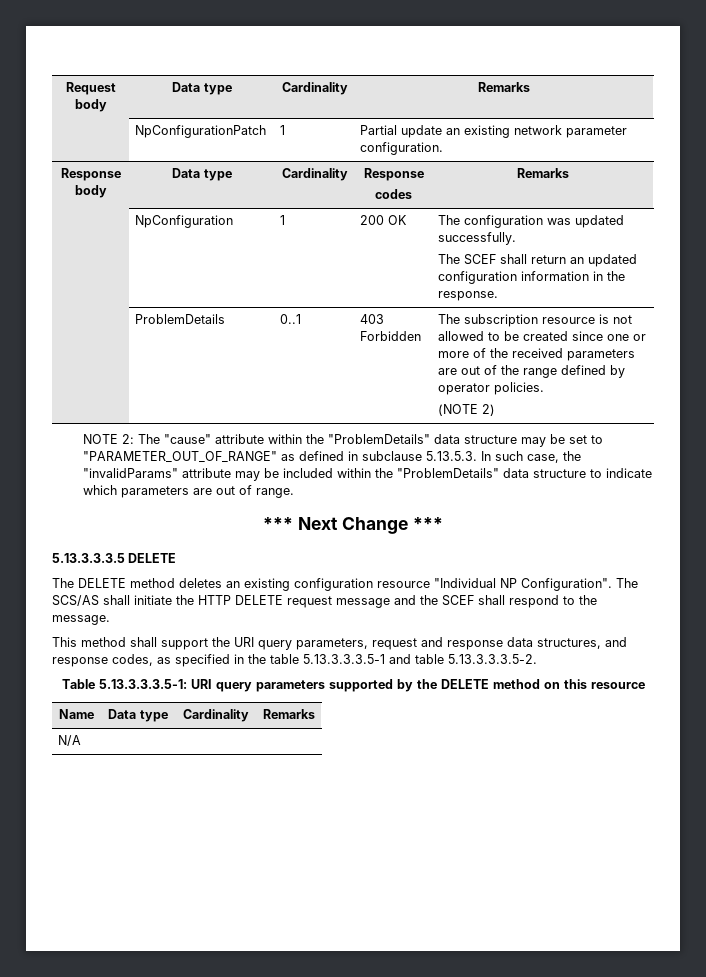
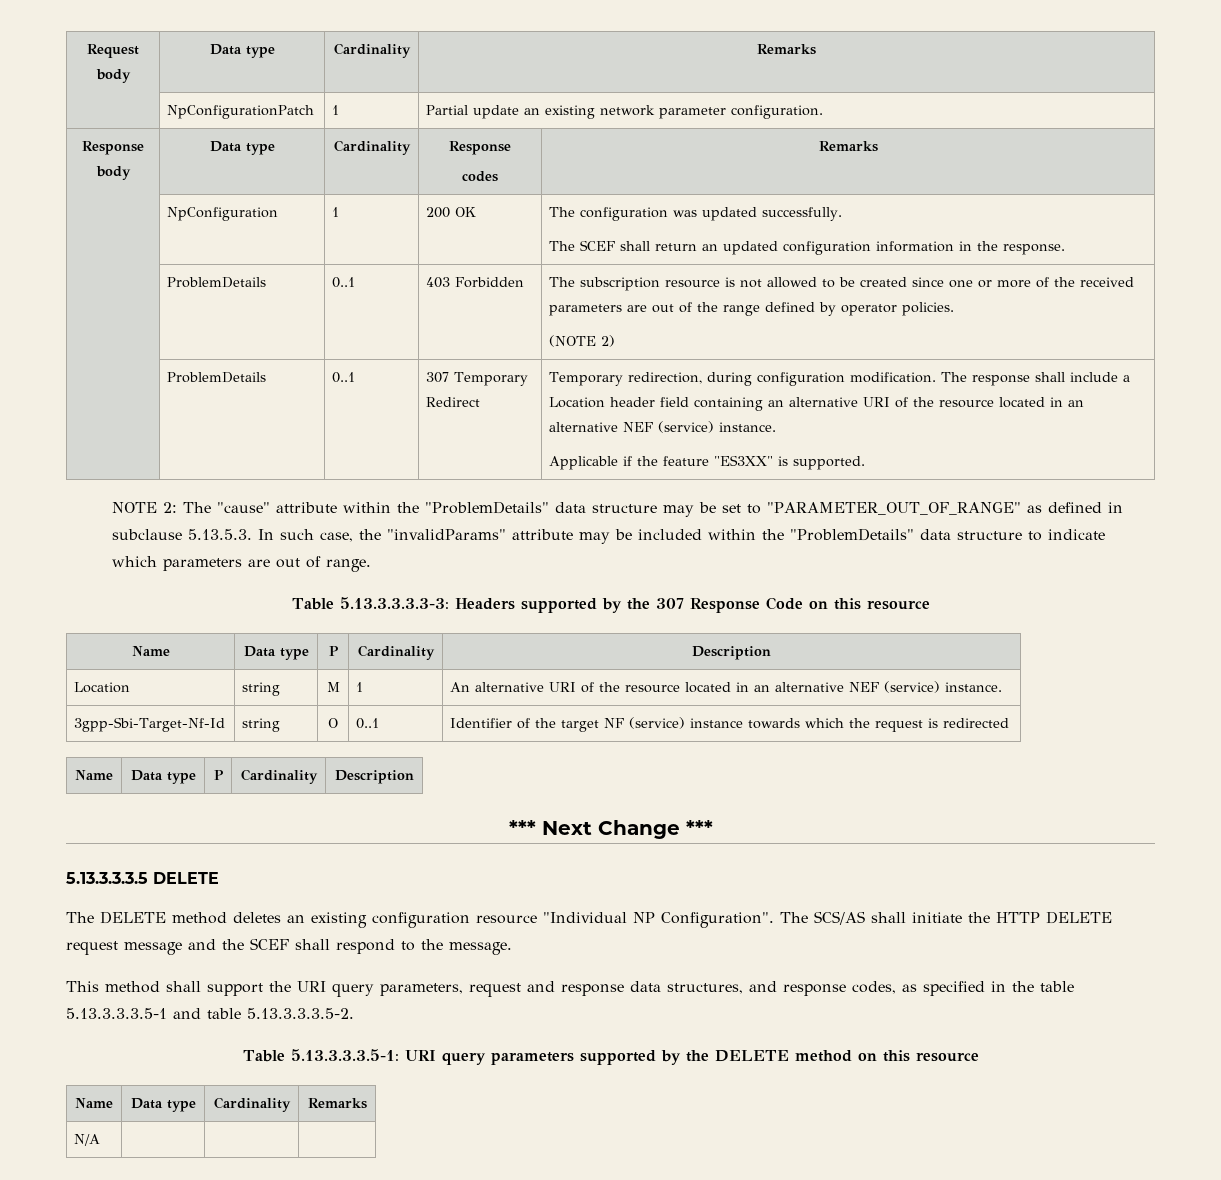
(496, 410) none -> [167,372,267,383] [332,372,356,383] [426,372,529,386] [426,397,481,407] [549,372,1131,386] [549,397,1085,411] [549,421,777,433] [549,455,866,470] // | ProblemDetails | 0..1 | 307 Temporary Redirect | Temporary redirection, during configuration modification. The response shall include a Location header field containing an alternative URI of the resource located in an alternative NEF (service) instance. // Applicable if the feature "ES3XX" is supported.
(294, 493) none -> [291,597,930,613] [131,646,170,656] [243,646,309,660] [328,646,338,656] [357,645,435,660] [692,646,771,660] [74,682,131,693] [242,682,281,696] [326,682,340,692] [356,682,364,692] [450,681,1003,693] [74,717,226,732] [242,718,281,732] [328,718,338,728] [356,718,380,729] [450,717,1010,732] [75,770,113,780] [130,770,196,784] [213,770,223,780] [240,769,318,784] [334,770,414,784] // Table 5.13.3.3.3.3-3: Headers supported by the 307 Response Code on this resource // Name | Data type | P | Cardinality | Description // Location | string | M | 1 | An alternative URI of the resource located in an alternative NEF (service) instance. // 3gpp-Sbi-Target-Nf-Id | string | O | 0..1 | Identifier of the target NF (service) instance towards which the request is redirected // Name | Data type | P | Cardinality | Description

